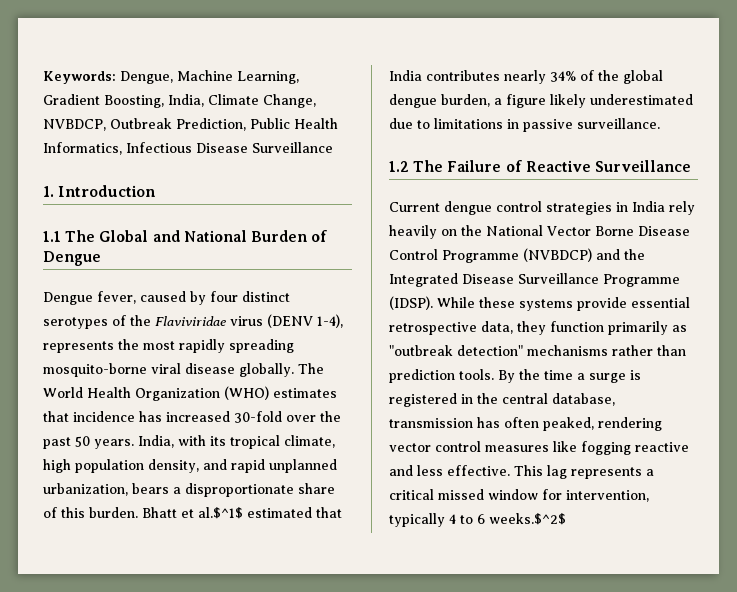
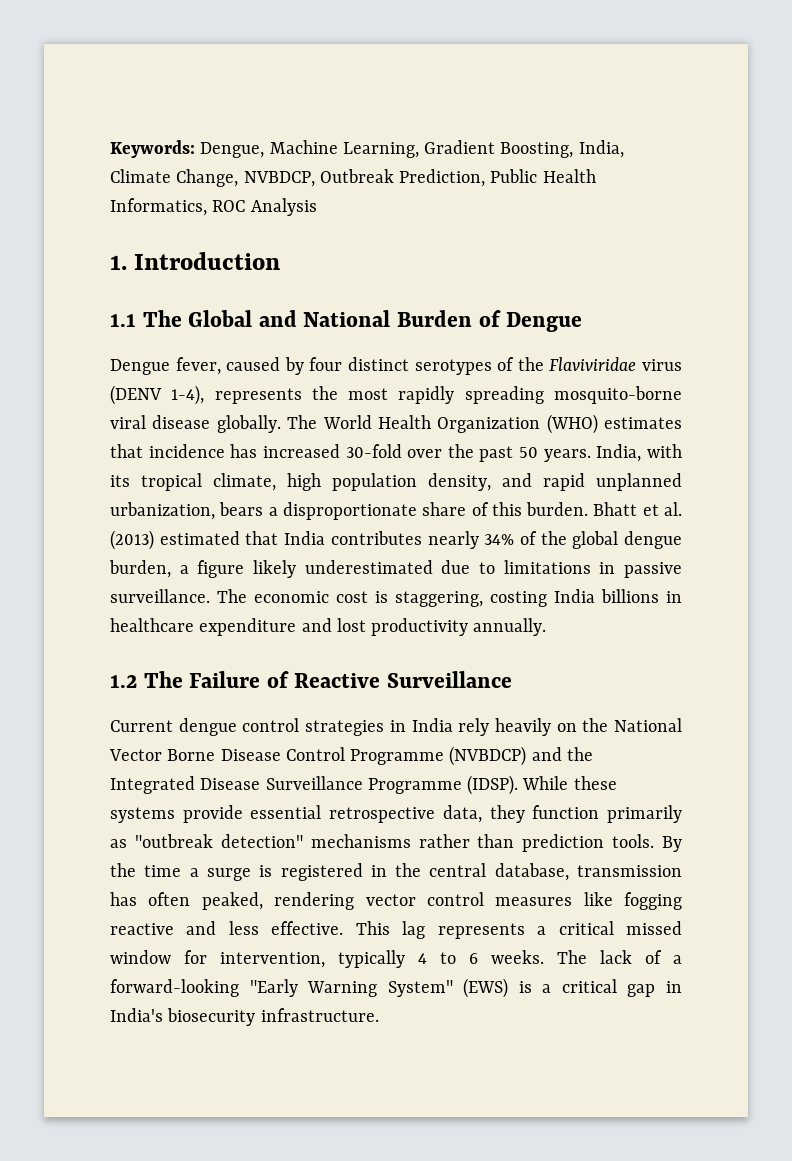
[126,142,333,153] Infectious Disease Surveillance -> [212,198,317,216] ROC Analysis
[198,507,243,519] al.$^1$ -> [664,502,682,516] [110,530,154,550] al. (2013)
(660, 123) none -> [217,589,682,607] [110,618,547,636] The economic cost is staggering, costing India billions in healthcare expenditure and lost productivity annually.
[489,513,566,525] weeks.$^2$ -> [491,950,682,964] [110,978,682,998] [110,1008,379,1026] weeks. The lack of a forward-looking "Early Warning System" (EWS) is a critical gap in India's biosecurity infrastructure.

